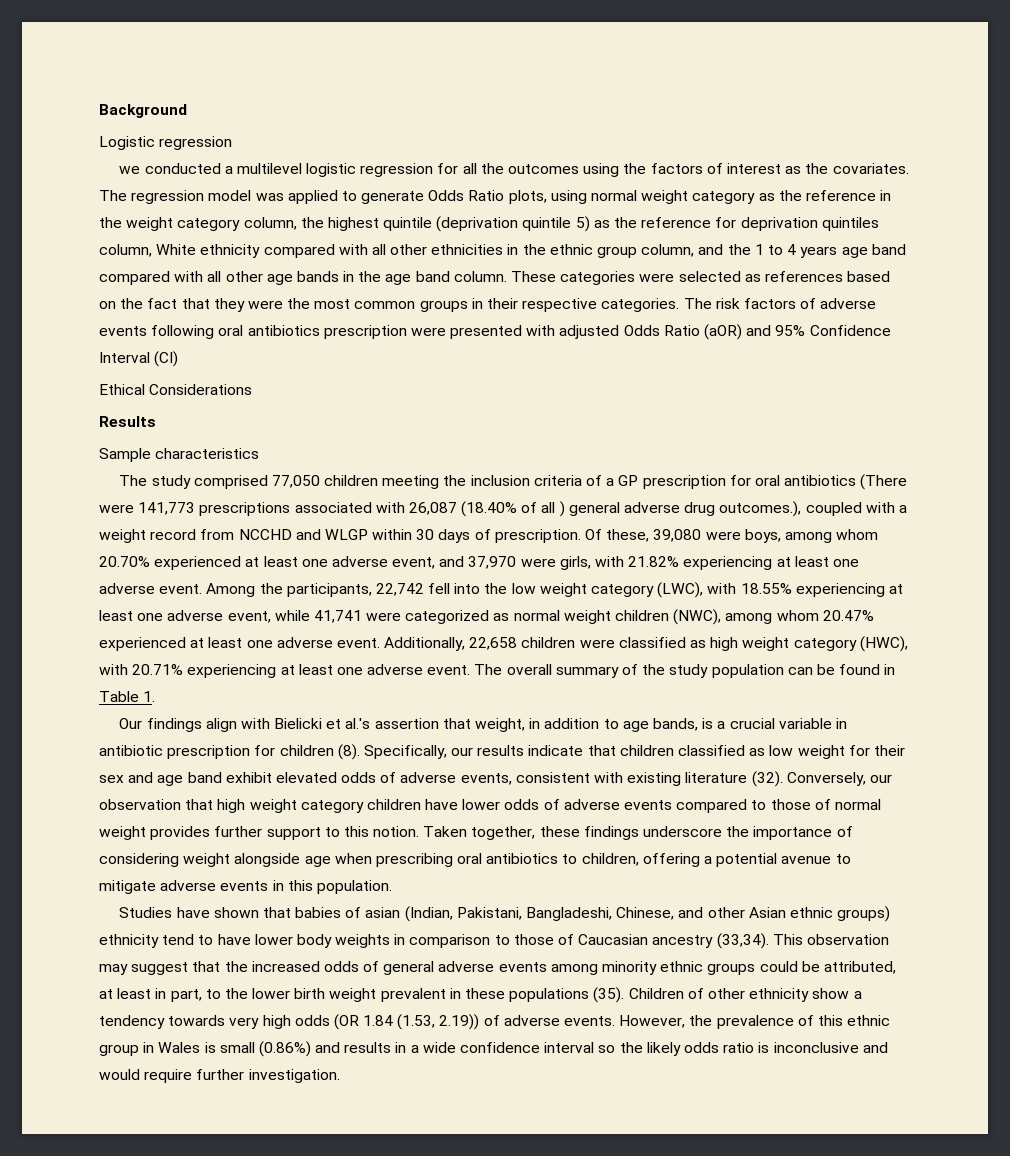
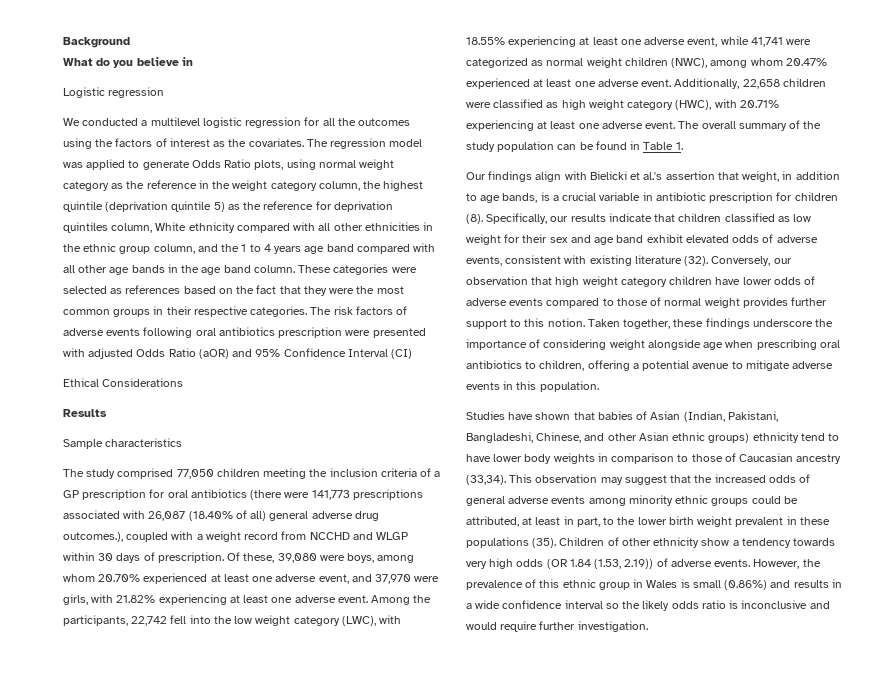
(187, 111) none -> [63,57,193,68] // What do you believe in
[119,166,141,174] we -> [63,118,80,126] We
[860,474,908,490] (There -> [250,490,283,500] (there
[541,501,565,517] all ) -> [250,511,267,521] all)
[365,907,401,918] asian -> [650,411,681,420] Asian

